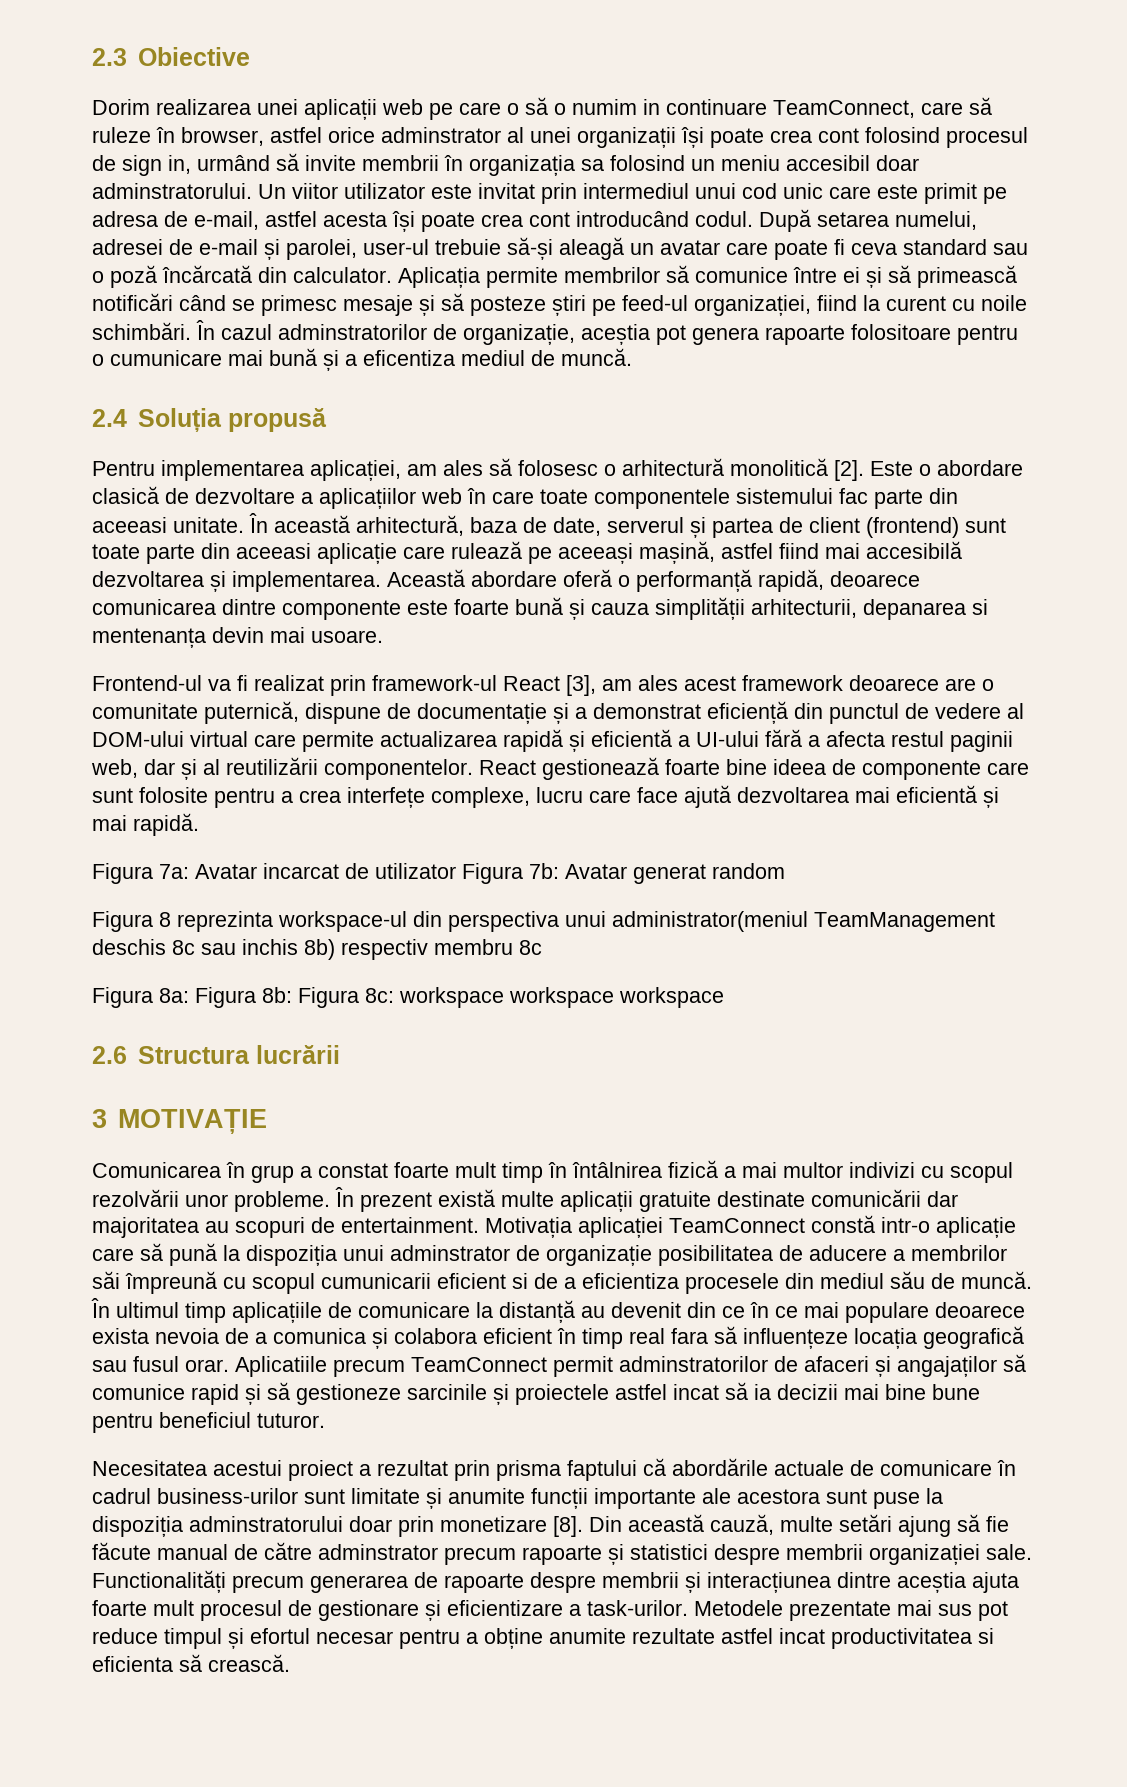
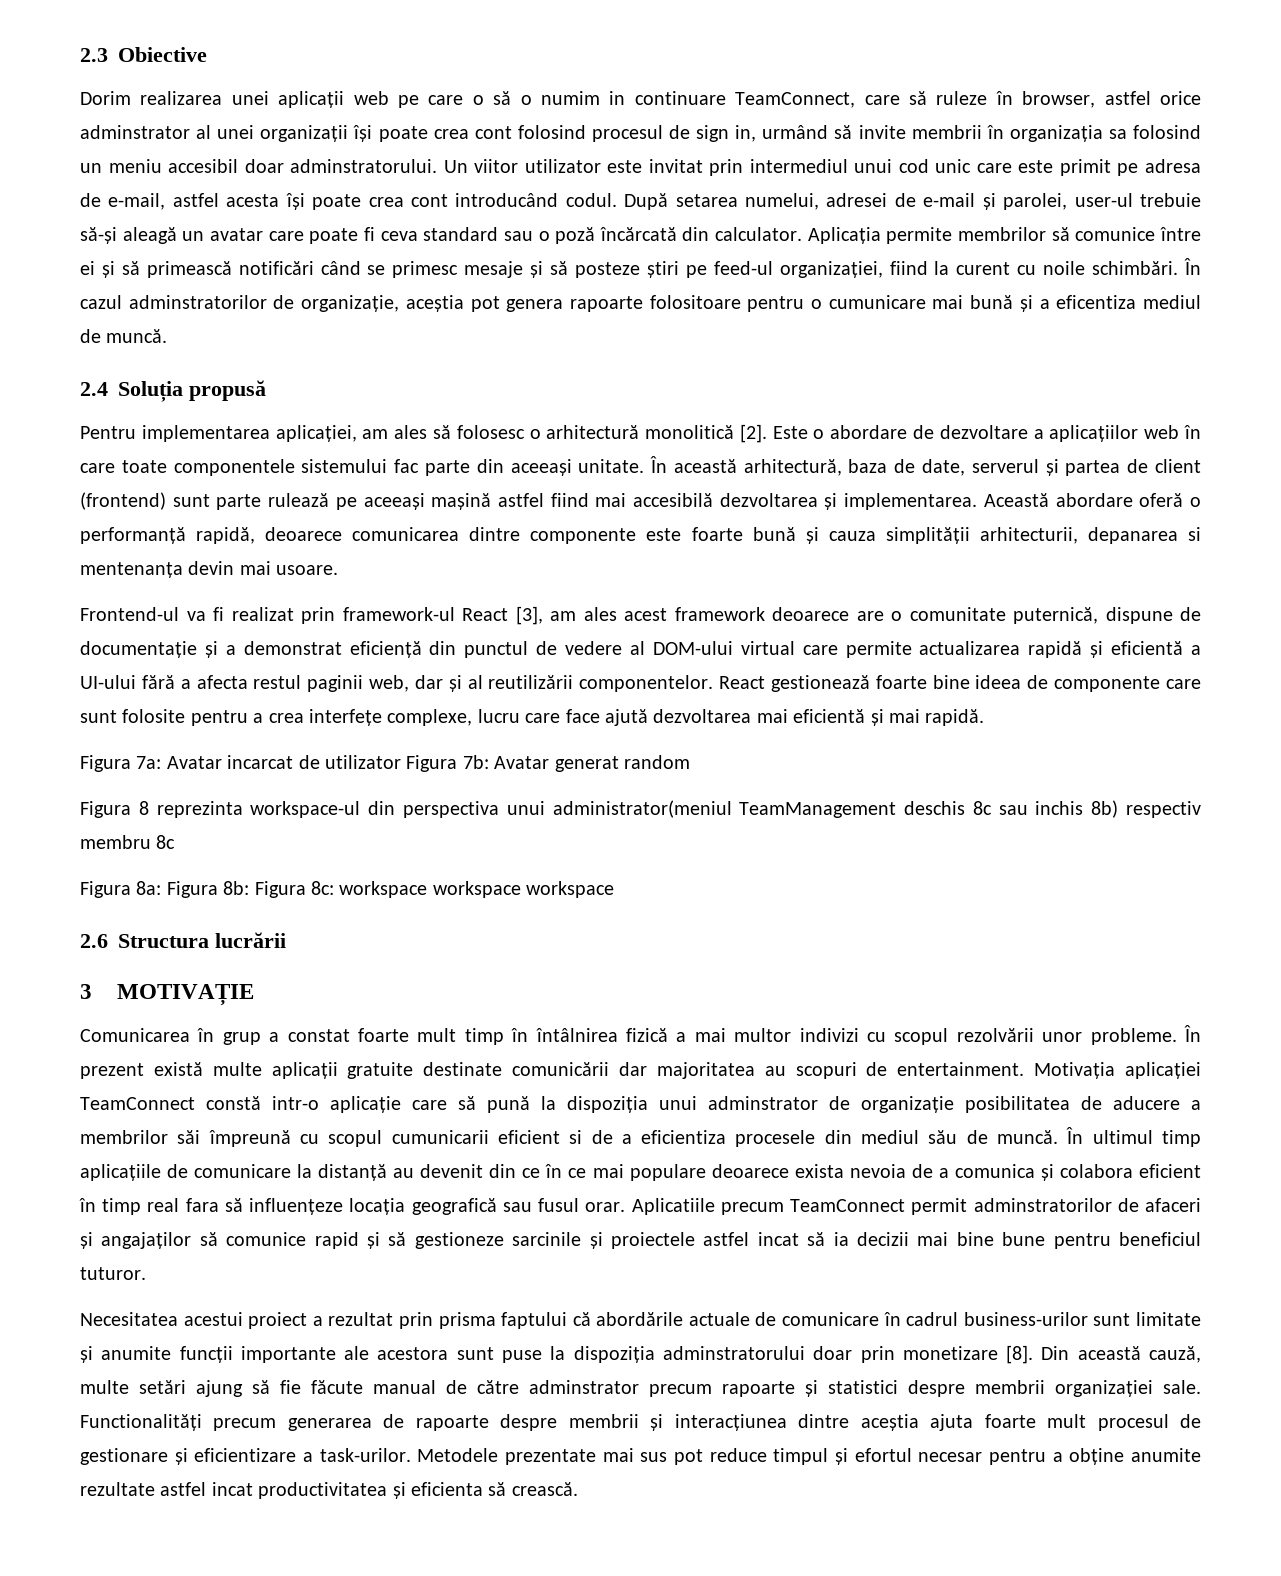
[92,486,159,504] clasică -> (908, 432) none
[92,517,167,533] aceeasi -> [510,459,572,476] aceeași
[92,543,445,564] toate parte din aceeasi aplicație care -> [216,494,262,510] parte
[639,541,715,564] mașină, -> [431,493,492,510] mașină
[978,1628,994,1644] si -> [392,1482,406,1499] și

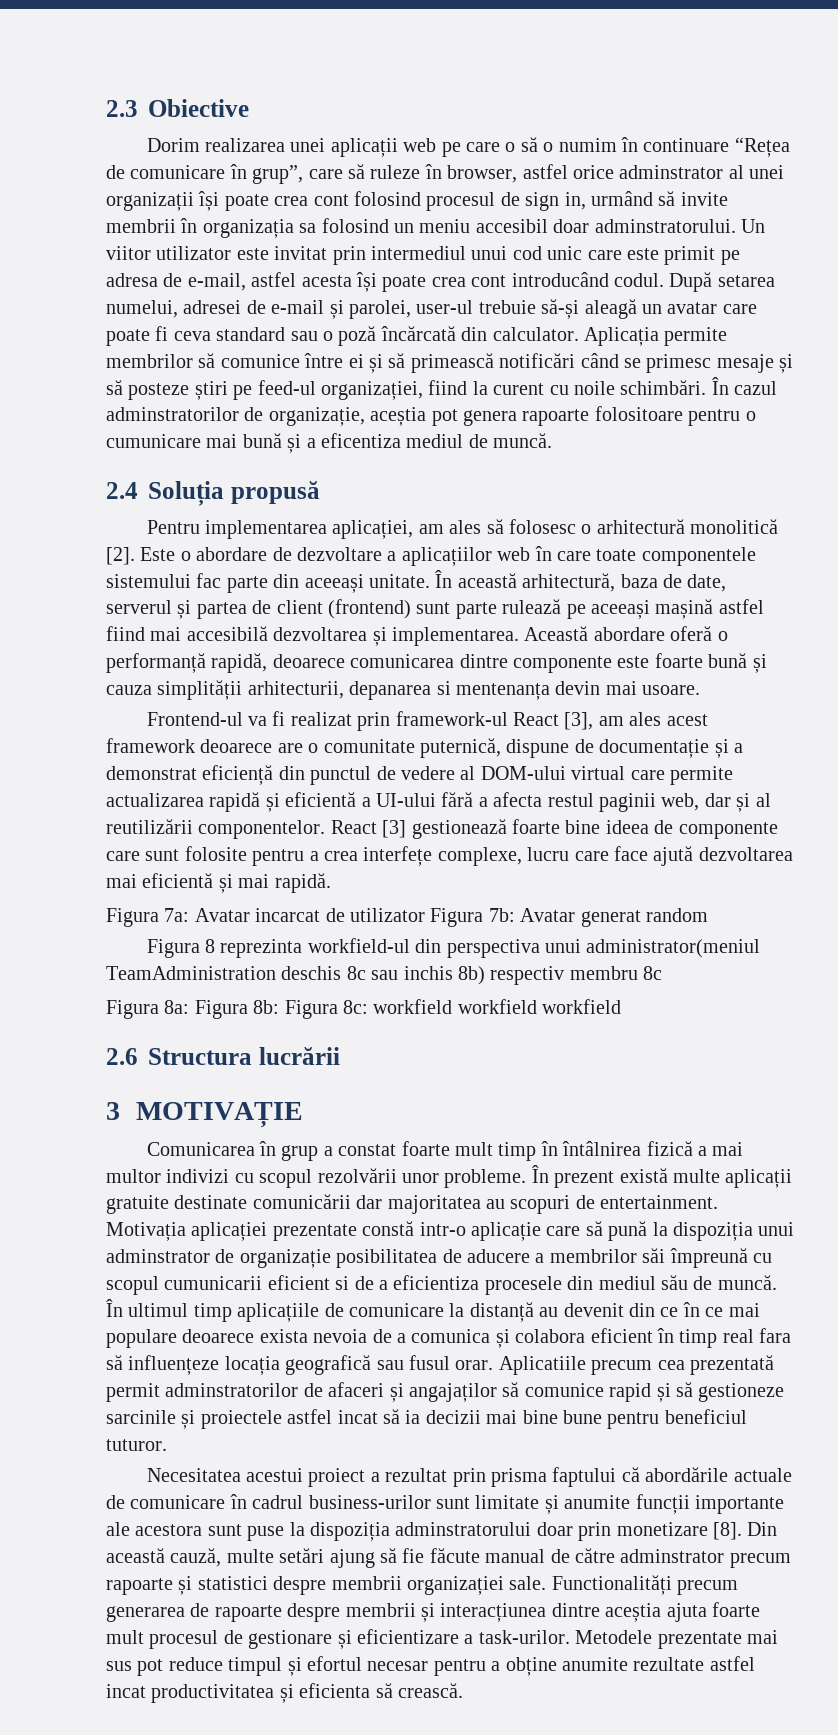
[609,91,856,108] in continuare TeamConnect, -> [621,137,790,157] [106,164,304,184] în continuare “Rețea de comunicare în grup”,
(766, 682) none -> [382,820,407,838] [3]
[250,801,361,818] workspace-ul -> [307,938,410,953] workfield-ul
[739,802,897,818] TeamManagement -> [106,966,276,980] TeamAdministration
[339,881,615,898] workspace workspace workspace -> [373,999,622,1014] workfield workfield workfield
[80,1097,195,1110] TeamConnect -> [272,1224,357,1241] prezentate
[790,1199,906,1212] TeamConnect -> [657,1355,774,1375] cea prezentată

